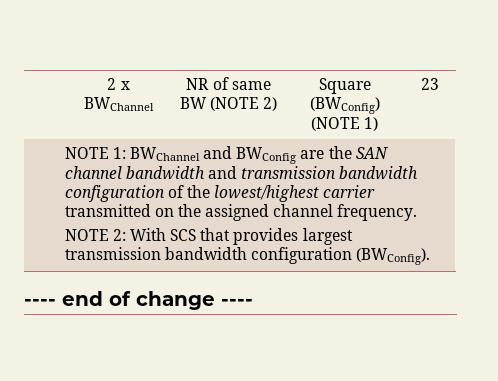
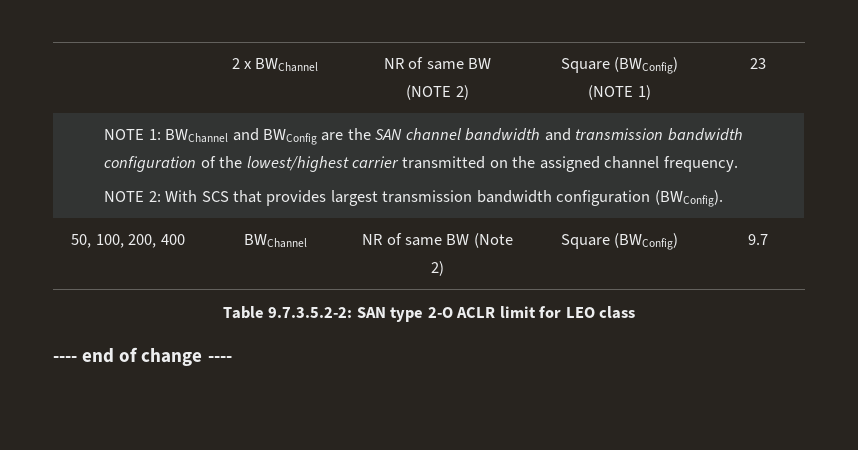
(431, 256) none -> [71,234,185,248] [243,234,307,248] [362,233,513,248] [431,261,444,276] [560,233,679,250] [748,234,768,245] [222,306,636,322] // 50, 100, 200, 400 | BWChannel | NR of same BW (Note 2) | Square (BWConfig) | 9.7 // Table 9.7.3.5.2-2: SAN type 2-O ACLR limit for LEO class

